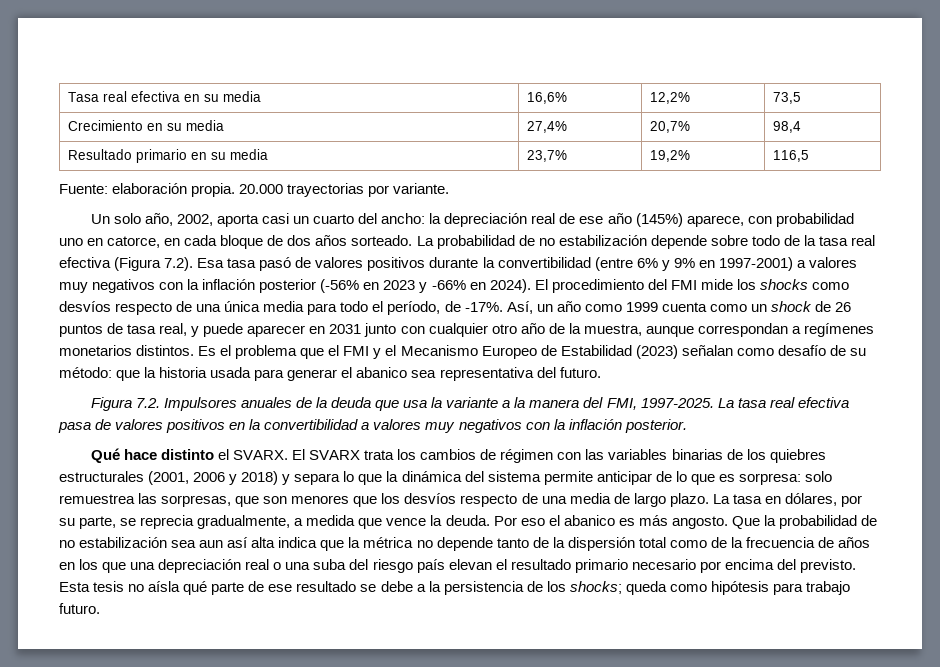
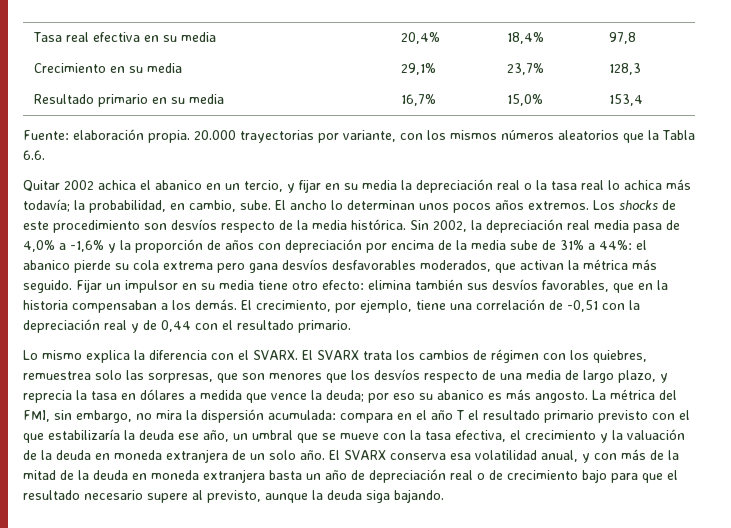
[527,92,568,104] [650,92,691,104] [773,92,802,104] 16,6% | 12,2% | 73,5 -> [401,32,441,44] [507,32,545,44] [609,32,637,44] 20,4% | 18,4% | 97,8
[527,121,568,133] [650,121,691,133] [773,121,802,133] 27,4% | 20,7% | 98,4 -> [401,63,437,75] [507,63,545,75] [609,63,642,75] 29,1% | 23,7% | 128,3
[527,150,568,162] [650,150,691,162] [773,150,810,162] 23,7% | 19,2% | 116,5 -> [401,94,437,106] [507,94,544,106] [609,94,644,106] 16,7% | 15,0% | 153,4
[393,183,450,194] [90,213,854,227] [59,235,876,249] [59,257,857,271] [59,279,849,293] [59,301,852,315] [59,323,874,337] [59,345,866,359] [59,367,601,381] [90,397,849,411] [58,419,687,433] [90,448,214,463] variante. // Un solo año, 2002, aporta casi un cuarto del ancho: la depreciación real de ese año (145%) aparece, con probabilidad uno en catorce, en cada bloque de dos años sorteado. La probabilidad de no estabilización depende sobre todo de la tasa real efectiva (Figura 7.2). Esa tasa pasó de valores positivos durante la convertibilidad (entre 6% y 9% en 1997-2001) a valores muy negativos con la inflación posterior (-56% en 2023 y -66% en 2024). El procedimiento del FMI mide los shocks como desvíos respecto de una única media para todo el período, de -17%. Así, un año como 1999 cuenta como un shock de 26 puntos de tasa real, y puede aparecer en 2031 junto con cualquier otro año de la muestra, aunque correspondan a regímenes monetarios distintos. Es el problema que el FMI y el Mecanismo Europeo de Estabilidad (2023) señalan como desafío de su método: que la historia usada para generar el abanico sea representativa del futuro. // Figura 7.2. Impulsores anuales de la deuda que usa la variante a la manera del FMI, 1997-2025. La tasa real efectiva pasa de valores positivos en la convertibilidad a valores muy negativos con la inflación posterior. // Qué hace distinto -> [343,129,695,143] [23,150,45,160] [23,179,691,193] [23,199,676,213] [23,219,680,233] [23,239,647,253] [23,259,657,273] [23,279,668,293] [23,299,640,313] [23,319,351,333] [23,350,234,363] variante, con los mismos números aleatorios que la Tabla 6.6. // Quitar 2002 achica el abanico en un tercio, y fijar en su media la depreciación real o la tasa real lo achica más todavía; la probabilidad, en cambio, sube. El ancho lo determinan unos pocos años extremos. Los shocks de este procedimiento son desvíos respecto de la media histórica. Sin 2002, la depreciación real media pasa de 4,0% a -1,6% y la proporción de años con depreciación por encima de la media sube de 31% a 44%: el abanico pierde su cola extrema pero gana desvíos desfavorables moderados, que activan la métrica más seguido. Fijar un impulsor en su media tiene otro efecto: elimina también sus desvíos favorables, que en la historia compensaban a los demás. El crecimiento, por ejemplo, tiene una correlación de -0,51 con la depreciación real y de 0,44 con el resultado primario. // Lo mismo explica la diferencia con
[585,449,826,463] [59,471,832,485] [59,494,135,504] las variables binarias de los quiebres estructurales (2001, 2006 y 2018) y separa lo que la dinámica del sistema permite anticipar de lo que es sorpresa: solo remuestrea -> [570,350,647,363] [23,370,122,380] los quiebres, remuestrea solo
[669,493,862,507] [59,515,291,529] plazo. La tasa en dólares, por su parte, se reprecia gradualmente, -> [618,370,668,383] [23,389,185,403] plazo, y reprecia la tasa en dólares
[445,515,878,529] [59,537,871,551] [59,559,856,573] [59,581,851,595] [59,603,100,614] deuda. Por eso el abanico es más angosto. Que la probabilidad de no estabilización sea aun así alta indica que la métrica no depende tanto de la dispersión total como de la frecuencia de años en los que una depreciación real o una suba del riesgo país elevan el resultado primario necesario por encima del previsto. Esta tesis no aísla qué parte de ese resultado se debe a la persistencia de los shocks; queda como hipótesis para trabajo futuro. -> [326,389,677,403] [23,409,690,423] [23,429,685,443] [23,449,679,463] [23,469,678,483] [23,489,444,503] deuda; por eso su abanico es más angosto. La métrica del FMI, sin embargo, no mira la dispersión acumulada: compara en el año T el resultado primario previsto con el que estabilizaría la deuda ese año, un umbral que se mueve con la tasa efectiva, el crecimiento y la valuación de la deuda en moneda extranjera de un solo año. El SVARX conserva esa volatilidad anual, y con más de la mitad de la deuda en moneda extranjera basta un año de depreciación real o de crecimiento bajo para que el resultado necesario supere al previsto, aunque la deuda siga bajando.

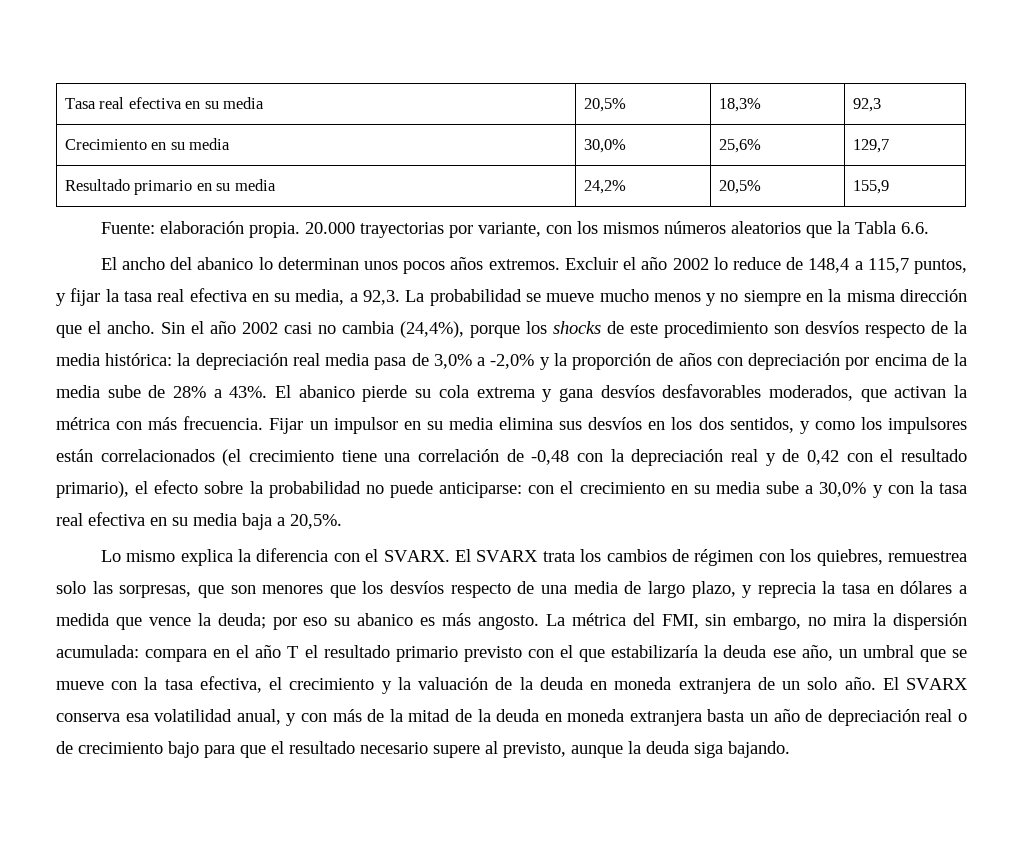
[401,32,441,44] [507,32,545,44] [609,32,637,44] 20,4% | 18,4% | 97,8 -> [583,98,626,112] [718,98,761,112] [852,98,881,112] 20,5% | 18,3% | 92,3
[401,63,437,75] [507,63,545,75] [609,63,642,75] 29,1% | 23,7% | 128,3 -> [583,139,626,153] [718,139,761,153] [852,139,889,153] 30,0% | 25,6% | 129,7
[401,94,437,106] [507,94,544,106] [609,94,644,106] 16,7% | 15,0% | 153,4 -> [583,180,626,194] [718,180,761,194] [852,180,889,194] 24,2% | 20,5% | 155,9
[23,179,691,193] [23,199,327,213] Quitar 2002 achica el abanico en un tercio, y fijar en su media la depreciación real o la tasa real lo achica más todavía; la probabilidad, en cambio, sube. El ancho -> [100,257,254,270] El ancho del abanico
[593,200,615,210] Los -> [564,257,967,274] [56,288,968,306] [56,321,547,338] Excluir el año 2002 lo reduce de 148,4 a 115,7 puntos, y fijar la tasa real efectiva en su media, a 92,3. La probabilidad se mueve mucho menos y no siempre en la misma dirección que el ancho. Sin el año 2002 casi no cambia (24,4%), porque los
[351,219,467,232] histórica. Sin 2002, -> [105,353,173,366] histórica:
[23,240,104,252] 4,0% a -1,6% -> [433,354,535,369] 3,0% a -2,0%
[560,240,647,250] 31% a 44%: el -> [173,385,292,398] 28% a 43%. El
[217,263,245,273] pero -> [542,389,553,402] y
[632,259,657,270] [23,280,72,293] más seguido. -> [116,416,264,430] con más frecuencia.
[258,279,668,293] [23,299,412,313] tiene otro efecto: elimina también sus desvíos favorables, que en la historia compensaban a los demás. El crecimiento, por ejemplo, -> [499,417,968,434] [56,449,334,466] elimina sus desvíos en los dos sentidos, y como los impulsores están correlacionados (el crecimiento
[567,300,598,312] -0,51 -> [531,450,570,465] -0,48
[161,320,191,332] 0,44 -> [806,450,839,465] 0,42
[298,320,351,333] primario. -> [56,480,967,498] [56,512,342,530] primario), el efecto sobre la probabilidad no puede anticiparse: con el crecimiento en su media sube a 30,0% y con la tasa real efectiva en su media baja a 20,5%.

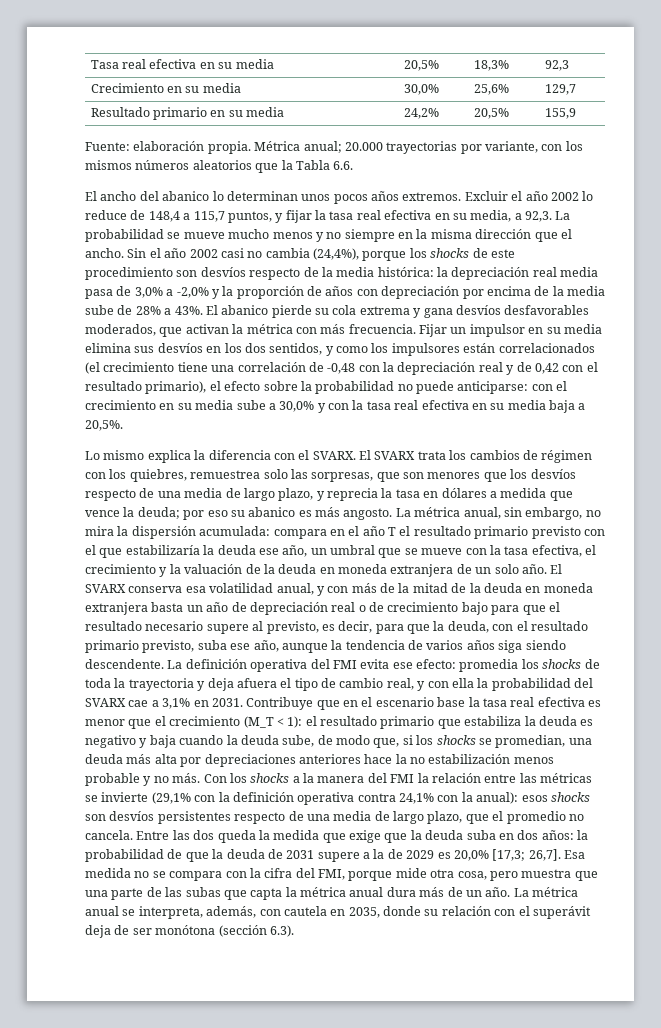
(300, 230) none -> [254,141,342,153] Métrica anual;
[632,613,699,629] del FMI, -> [463,507,501,519] anual,
[571,741,790,758] aunque la deuda siga bajando. -> [321,621,588,634] [85,640,566,653] [85,659,600,672] [85,678,593,691] [85,697,601,710] [85,716,594,729] [85,735,592,748] [85,754,554,767] [85,773,592,786] [85,792,590,805] [85,811,584,824] [85,830,588,843] [85,849,585,862] [85,868,598,881] [85,887,578,900] [85,906,591,919] [85,925,294,938] es decir, para que la deuda, con el resultado primario previsto, suba ese año, aunque la tendencia de varios años siga siendo descendente. La definición operativa del FMI evita ese efecto: promedia los shocks de toda la trayectoria y deja afuera el tipo de cambio real, y con ella la probabilidad del SVARX cae a 3,1% en 2031. Contribuye que en el escenario base la tasa real efectiva es menor que el crecimiento (M_T < 1): el resultado primario que estabiliza la deuda es negativo y baja cuando la deuda sube, de modo que, si los shocks se promedian, una deuda más alta por depreciaciones anteriores hace la no estabilización menos probable y no más. Con los shocks a la manera del FMI la relación entre las métricas se invierte (29,1% con la definición operativa contra 24,1% con la anual): esos shocks son desvíos persistentes respecto de una media de largo plazo, que el promedio no cancela. Entre las dos queda la medida que exige que la deuda suba en dos años: la probabilidad de que la deuda de 2031 supere a la de 2029 es 20,0% [17,3; 26,7]. Esa medida no se compara con la cifra del FMI, porque mide otra cosa, pero muestra que una parte de las subas que capta la métrica anual dura más de un año. La métrica anual se interpreta, además, con cautela en 2035, donde su relación con el superávit deja de ser monótona (sección 6.3).

